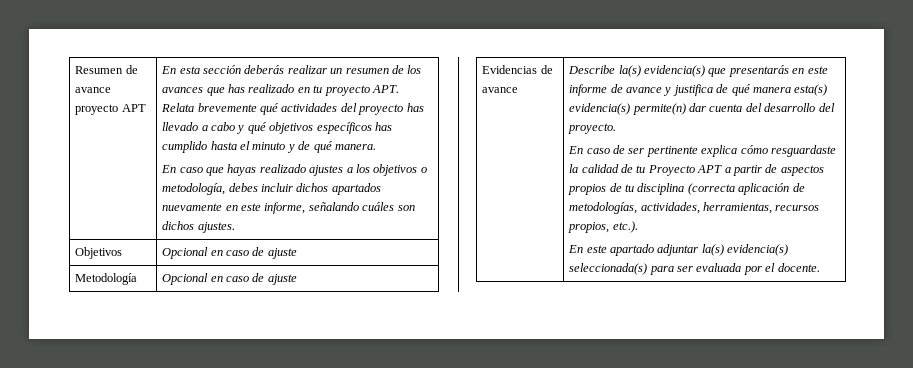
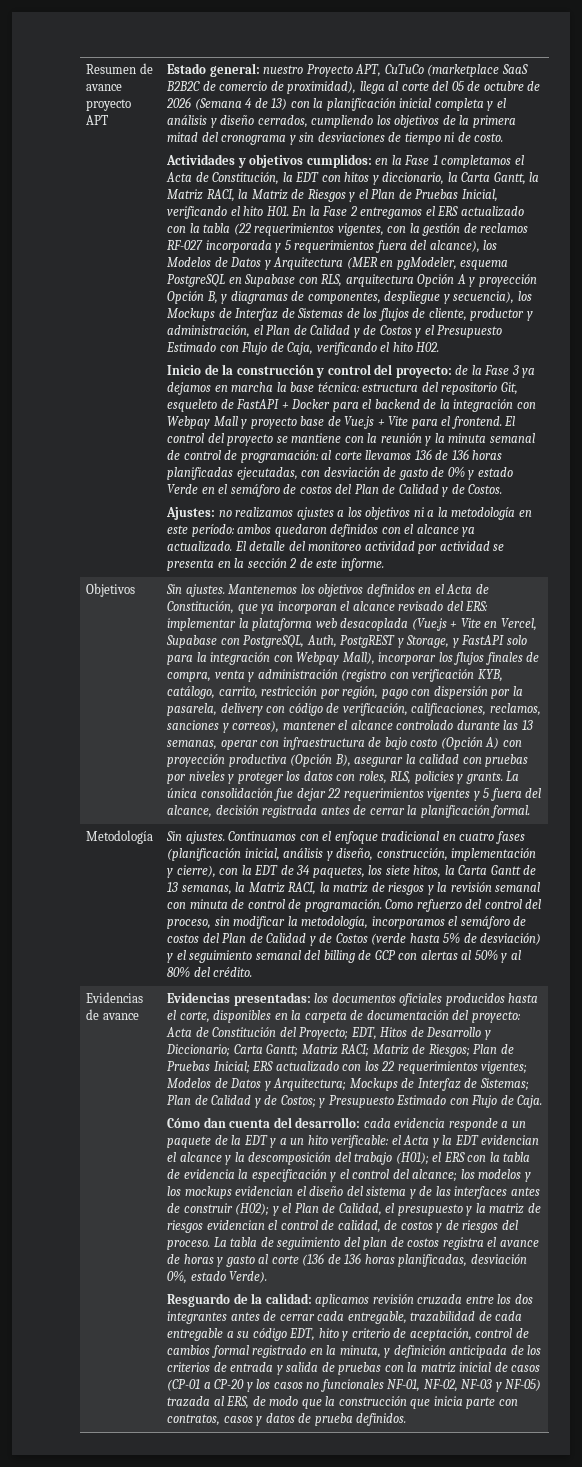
[161,65,422,74] [162,84,399,96] [161,103,424,115] [162,122,392,134] [162,141,376,153] [161,164,427,176] [162,183,381,195] [162,202,415,214] [162,221,235,233] [75,247,123,259] [162,247,297,259] [75,273,138,285] [162,273,297,285] [482,65,553,74] [482,87,519,93] [568,65,828,77] [569,84,828,96] [569,103,835,115] [568,123,617,134] [568,145,836,157] [569,164,824,176] [568,183,805,195] [569,202,820,214] [568,221,638,233] [568,244,789,256] [569,263,820,275] En esta sección deberás realizar un resumen de los avances que has realizado en tu proyecto APT. Relata brevemente qué actividades del proyecto has llevado a cabo y qué objetivos específicos has cumplido hasta el minuto y de qué manera. // En caso que hayas realizado ajustes a los objetivos o metodología, debes incluir dichos apartados nuevamente en este informe, señalando cuáles son dichos ajustes. // Objetivos | Opcional en caso de ajuste // Metodología | Opcional en caso de ajuste // Evidencias de avance | Describe la(s) evidencia(s) que presentarás en este informe de avance y justifica de qué manera esta(s) evidencia(s) permite(n) dar cuenta del desarrollo del proyecto. // En caso de ser pertinente explica cómo resguardaste la calidad de tu Proyecto APT a partir de aspectos propios de tu disciplina (correcta aplicación de metodologías, actividades, herramientas, recursos propios, etc.). // En este apartado adjuntar la(s) evidencia(s) seleccionada(s) para ser evaluada por el docente. -> [166,63,528,77] [165,81,541,94] [165,97,506,111] [166,115,516,128] [166,132,504,145] [165,154,524,168] [165,172,540,185] [166,189,498,202] [166,206,524,219] [166,223,529,236] [166,240,498,253] [166,257,509,270] [166,274,537,287] [166,291,532,304] [166,308,533,321] [166,325,503,338] [165,342,440,355] [166,364,536,378] [166,382,518,395] [166,399,536,412] [166,416,516,429] [166,433,535,446] [166,449,503,463] [166,466,513,480] [166,484,503,497] [165,507,532,520] [166,524,476,537] [166,541,505,554] [166,558,384,571] [85,583,135,597] [165,584,489,597] [166,601,489,614] [166,618,537,631] [165,635,527,648] [166,652,540,665] [166,669,503,682] [166,686,523,699] [166,703,541,716] [166,720,533,733] [166,737,522,750] [166,754,529,767] [166,771,520,784] [166,788,542,801] [166,805,531,818] [85,830,153,844] [165,831,525,844] [166,848,537,861] [166,865,537,878] [166,882,541,895] [166,899,542,912] [166,916,527,929] [166,932,542,946] [166,949,521,963] [166,966,253,977] [85,992,143,1003] [85,1009,139,1020] [166,992,539,1006] [166,1010,521,1023] [165,1027,491,1040] [165,1044,514,1057] [166,1061,528,1074] [166,1078,529,1091] [166,1095,543,1108] [166,1117,526,1131] [166,1135,540,1148] [166,1152,531,1165] [166,1169,531,1182] [166,1186,540,1199] [166,1203,541,1216] [166,1220,518,1233] [166,1237,539,1250] [166,1253,527,1267] [166,1270,268,1284] [166,1293,533,1307] [166,1311,523,1324] [166,1328,529,1341] [166,1345,542,1358] [166,1362,541,1375] [166,1379,542,1392] [166,1396,518,1409] [166,1413,407,1426] Estado general: nuestro Proyecto APT, CuTuCo (marketplace SaaS B2B2C de comercio de proximidad), llega al corte del 05 de octubre de 2026 (Semana 4 de 13) con la planificación inicial completa y el análisis y diseño cerrados, cumpliendo los objetivos de la primera mitad del cronograma y sin desviaciones de tiempo ni de costo. // Actividades y objetivos cumplidos: en la Fase 1 completamos el Acta de Constitución, la EDT con hitos y diccionario, la Carta Gantt, la Matriz RACI, la Matriz de Riesgos y el Plan de Pruebas Inicial, verificando el hito H01. En la Fase 2 entregamos el ERS actualizado con la tabla (22 requerimientos vigentes, con la gestión de reclamos RF-027 incorporada y 5 requerimientos fuera del alcance), los Modelos de Datos y Arquitectura (MER en pgModeler, esquema PostgreSQL en Supabase con RLS, arquitectura Opción A y proyección Opción B, y diagramas de componentes, despliegue y secuencia), los Mockups de Interfaz de Sistemas de los flujos de cliente, productor y administración, el Plan de Calidad y de Costos y el Presupuesto Estimado con Flujo de Caja, verificando el hito H02. // Inicio de la construcción y control del proyecto: de la Fase 3 ya dejamos en marcha la base técnica: estructura del repositorio Git, esqueleto de FastAPI + Docker para el backend de la integración con Webpay Mall y proyecto base de Vue.js + Vite para el frontend. El control del proyecto se mantiene con la reunión y la minuta semanal de control de programación: al corte llevamos 136 de 136 horas planificadas ejecutadas, con desviación de gasto de 0% y estado Verde en el semáforo de costos del Plan de Calidad y de Costos. // Ajustes: no realizamos ajustes a los objetivos ni a la metodología en este período: ambos quedaron definidos con el alcance ya actualizado. El detalle del monitoreo actividad por actividad se presenta en la sección 2 de este informe. // Objetivos | Sin ajustes. Mantenemos los objetivos definidos en el Acta de Constitución, que ya incorporan el alcance revisado del ERS: implementar la plataforma web desacoplada (Vue.js + Vite en Vercel, Supabase con PostgreSQL, Auth, PostgREST y Storage, y FastAPI solo para la integración con Webpay Mall), incorporar los flujos finales de compra, venta y administración (registro con verificación KYB, catálogo, carrito, restricción por región, pago con dispersión por la pasarela, delivery con código de verificación, calificaciones, reclamos, sanciones y correos), mantener el alcance controlado durante las 13 semanas, operar con infraestructura de bajo costo (Opción A) con proyección productiva (Opción B), asegurar la calidad con pruebas por niveles y proteger los datos con roles, RLS, policies y grants. La única consolidación fue dejar 22 requerimientos vigentes y 5 fuera del alcance, decisión registrada antes de cerrar la planificación formal. // Metodología | Sin ajustes. Continuamos con el enfoque tradicional en cuatro fases (planificación inicial, análisis y diseño, construcción, implementación y cierre), con la EDT de 34 paquetes, los siete hitos, la Carta Gantt de 13 semanas, la Matriz RACI, la matriz de riesgos y la revisión semanal con minuta de control de programación. Como refuerzo del control del proceso, sin modificar la metodología, incorporamos el semáforo de costos del Plan de Calidad y de Costos (verde hasta 5% de desviación) y el seguimiento semanal del billing de GCP con alertas al 50% y al 80% del crédito. // Evidencias de avance | Evidencias presentadas: los documentos oficiales producidos hasta el corte, disponibles en la carpeta de documentación del proyecto: Acta de Constitución del Proyecto; EDT, Hitos de Desarrollo y Diccionario; Carta Gantt; Matriz RACI; Matriz de Riesgos; Plan de Pruebas Inicial; ERS actualizado con los 22 requerimientos vigentes; Modelos de Datos y Arquitectura; Mockups de Interfaz de Sistemas; Plan de Calidad y de Costos; y Presupuesto Estimado con Flujo de Caja. // Cómo dan cuenta del desarrollo: cada evidencia responde a un paquete de la EDT y a un hito verificable: el Acta y la EDT evidencian el alcance y la descomposición del trabajo (H01); el ERS con la tabla de evidencia la especificación y el control del alcance; los modelos y los mockups evidencian el diseño del sistema y de las interfaces antes de construir (H02); y el Plan de Calidad, el presupuesto y la matriz de riesgos evidencian el control de calidad, de costos y de riesgos del proceso. La tabla de seguimiento del plan de costos registra el avance de horas y gasto al corte (136 de 136 horas planificadas, desviación 0%, estado Verde). // Resguardo de la calidad: aplicamos revisión cruzada entre los dos integrantes antes de cerrar cada entregable, trazabilidad de cada entregable a su código EDT, hito y criterio de aceptación, control de cambios formal registrado en la minuta, y definición anticipada de los criterios de entrada y salida de pruebas con la matriz inicial de casos (CP-01 a CP-20 y los casos no funcionales NF-01, NF-02, NF-03 y NF-05) trazada al ERS, de modo que la construcción que inicia parte con contratos, casos y datos de prueba definidos.

